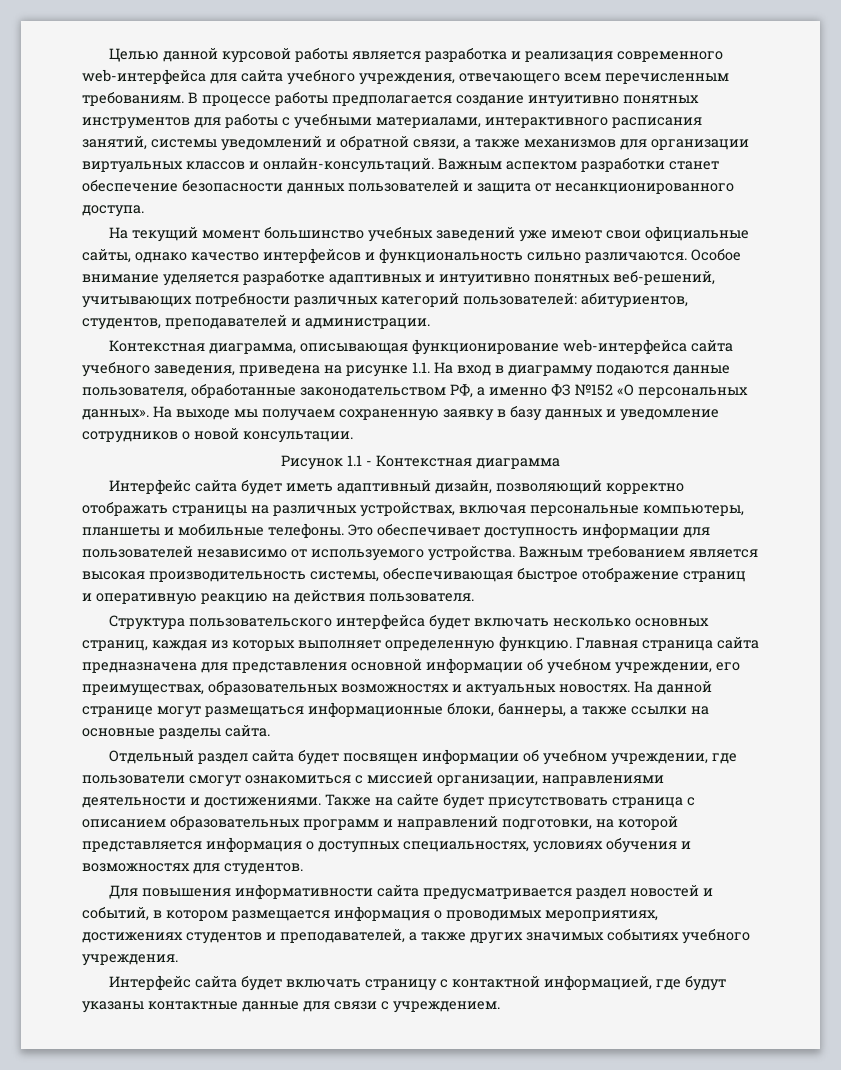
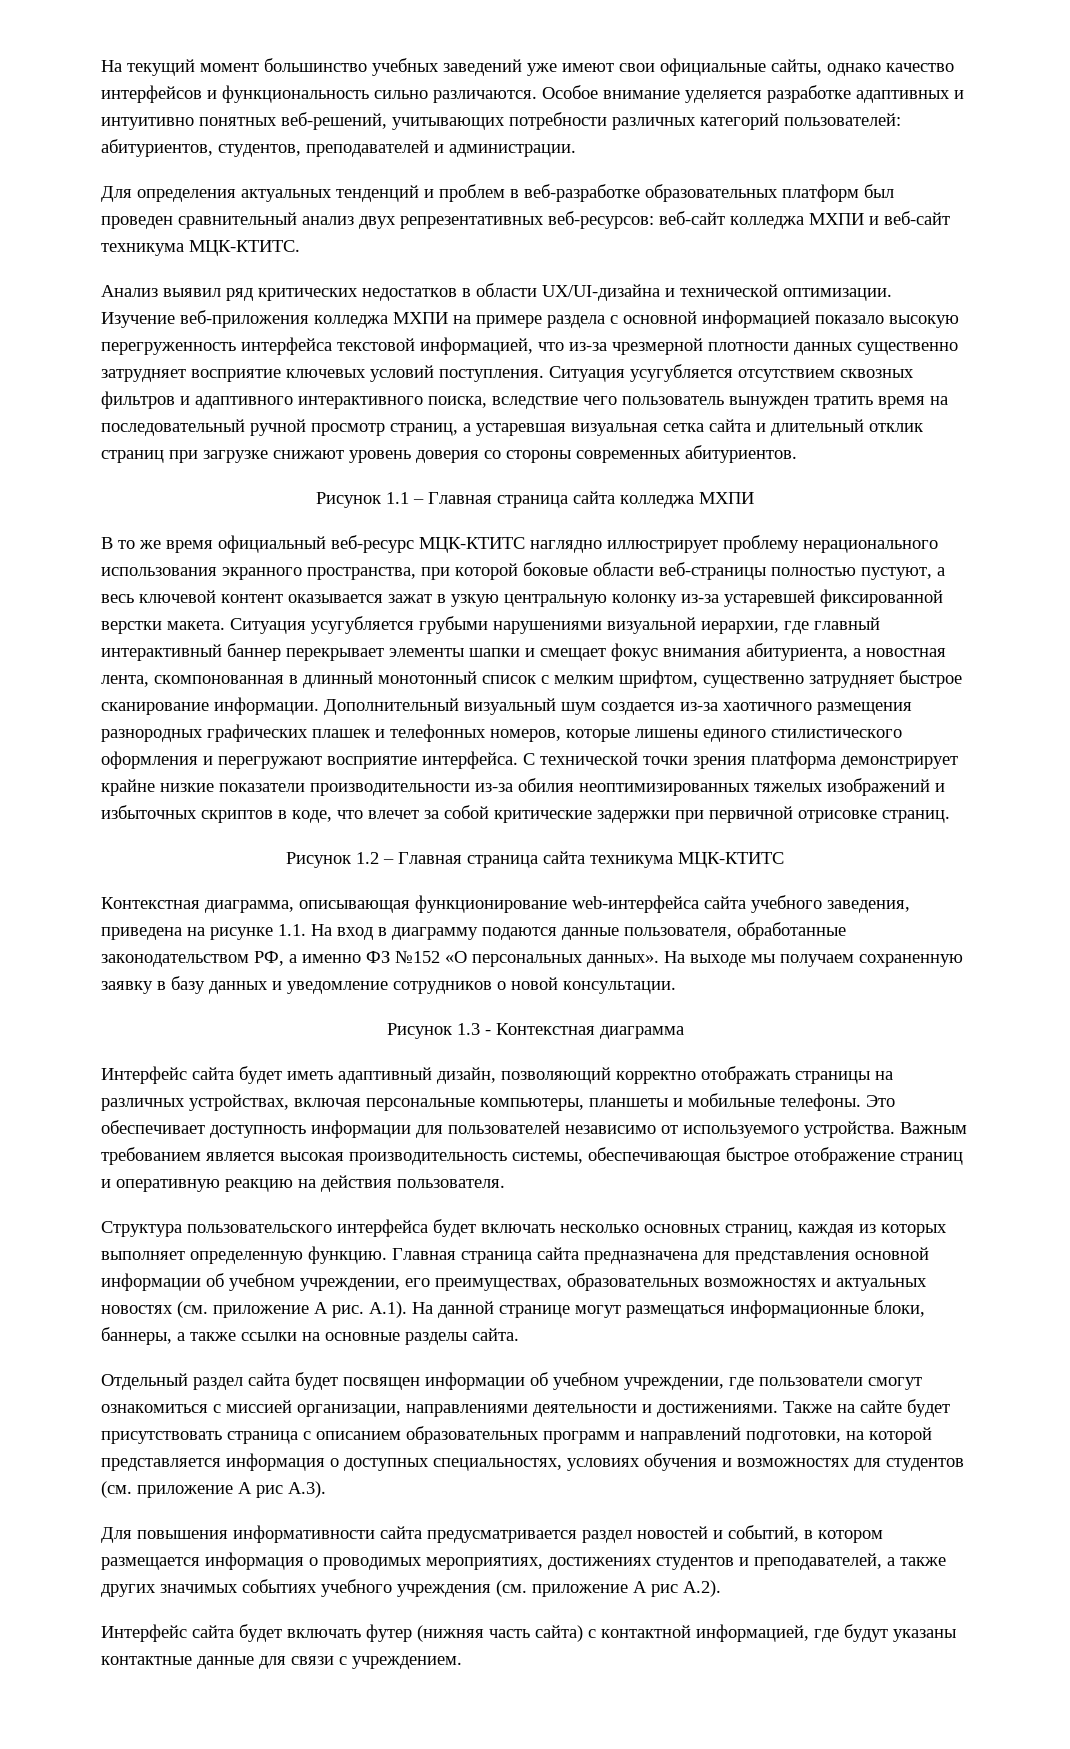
[108,48,723,63] [82,69,729,85] [82,92,699,107] [82,114,702,129] [82,136,749,151] [82,158,719,173] [82,180,734,194] [82,205,144,217] Целью данной курсовой работы является разработка и реализация современного web-интерфейса для сайта учебного учреждения, отвечающего всем перечисленным требованиям. В процессе работы предполагается создание интуитивно понятных инструментов для работы с учебными материалами, интерактивного расписания занятий, системы уведомлений и обратной связи, а также механизмов для организации виртуальных классов и онлайн-консультаций. Важным аспектом разработки станет обеспечение безопасности данных пользователей и защита от несанкционированного доступа. // -> (101, 66) none
(430, 323) none -> [101,184,894,202] [101,211,950,229] [101,240,300,256] [101,283,892,301] [101,310,959,328] [101,337,958,355] [101,364,914,382] [101,391,948,409] [101,419,923,436] [101,445,797,463] [316,491,754,508] [101,535,938,553] [101,562,945,580] [101,589,943,607] [101,616,880,634] [101,643,946,661] [101,670,962,688] [101,697,912,715] [101,724,902,742] [101,751,958,769] [101,778,945,796] [101,805,950,823] [286,851,784,868] // Для определения актуальных тенденций и проблем в веб-разработке образовательных платформ был проведен сравнительный анализ двух репрезентативных веб-ресурсов: веб-сайт колледжа МХПИ и веб-сайт техникума МЦК-КТИТС. // Анализ выявил ряд критических недостатков в области UX/UI-дизайна и технической оптимизации. Изучение веб-приложения колледжа МХПИ на примере раздела с основной информацией показало высокую перегруженность интерфейса текстовой информацией, что из-за чрезмерной плотности данных существенно затрудняет восприятие ключевых условий поступления. Ситуация усугубляется отсутствием сквозных фильтров и адаптивного интерактивного поиска, вследствие чего пользователь вынужден тратить время на последовательный ручной просмотр страниц, а устаревшая визуальная сетка сайта и длительный отклик страниц при загрузке снижают уровень доверия со стороны современных абитуриентов. // Рисунок 1.1 – Главная страница сайта колледжа МХПИ // В то же время официальный веб-ресурс МЦК-КТИТС наглядно иллюстрирует проблему нерационального использования экранного пространства, при которой боковые области веб-страницы полностью пустуют, а весь ключевой контент оказывается зажат в узкую центральную колонку из-за устаревшей фиксированной верстки макета. Ситуация усугубляется грубыми нарушениями визуальной иерархии, где главный интерактивный баннер перекрывает элементы шапки и смещает фокус внимания абитуриента, а новостная лента, скомпонованная в длинный монотонный список с мелким шрифтом, существенно затрудняет быстрое сканирование информации. Дополнительный визуальный шум создается из-за хаотичного размещения разнородных графических плашек и телефонных номеров, которые лишены единого стилистического оформления и перегружают восприятие интерфейса. С технической точки зрения платформа демонстрирует крайне низкие показатели производительности из-за обилия неоптимизированных тяжелых изображений и избыточных скриптов в коде, что влечет за собой критические задержки при первичной отрисовке страниц. // Рисунок 1.2 – Главная страница сайта техникума МЦК-КТИТС
[347,455,362,466] 1.1 -> [456,1023,480,1035] 1.3
[559,684,630,693] новостях. -> [101,1301,407,1318] новостях (см. приложение А рис. А.1).
[224,863,303,875] студентов. -> [886,1458,964,1471] [101,1481,326,1498] студентов (см. приложение А рис А.3).
[82,954,178,966] учреждения. -> [397,1580,721,1597] учреждения (см. приложение А рис А.2).
[364,979,437,991] страницу -> [366,1624,583,1642] футер (нижняя часть сайта)

